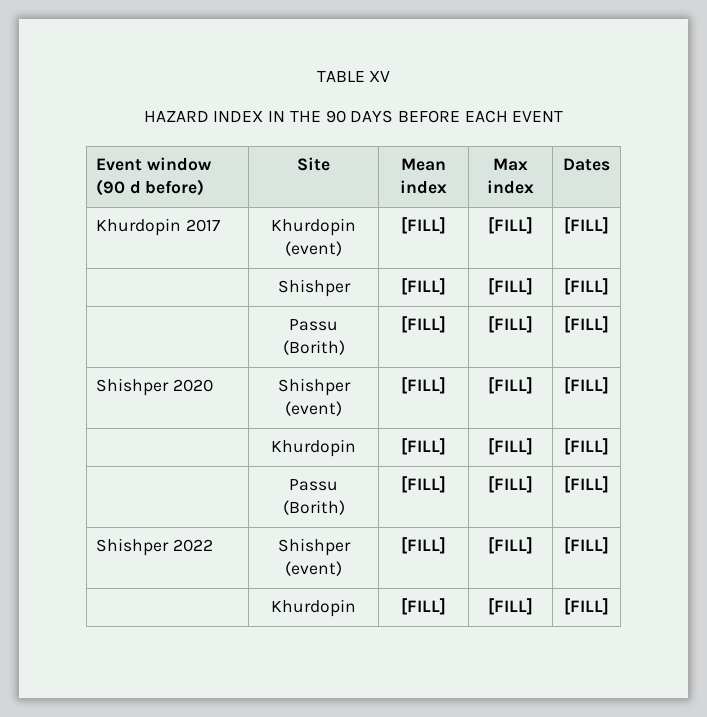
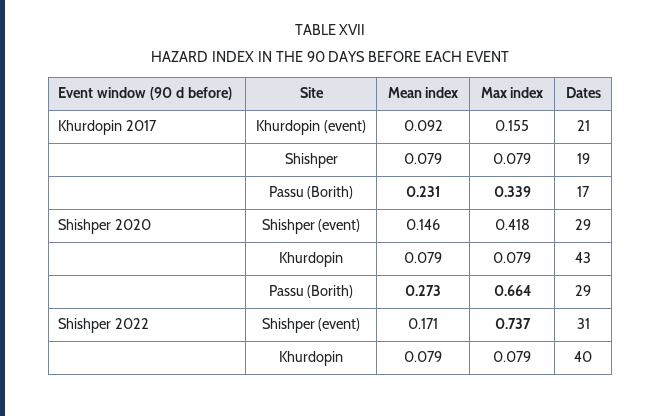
[369,71,391,82] XV -> [339,24,366,35] XVII
[401,217,446,234] [488,217,533,234] [564,217,609,234] [277,279,351,297] [401,278,446,295] [488,278,533,295] [564,278,609,295] [289,319,338,331] [282,340,345,355] [401,316,446,333] [488,316,533,333] [564,316,609,333] [FILL] | [FILL] | [FILL] // | Shishper | [FILL] | [FILL] | [FILL] // | Passu (Borith) | [FILL] | [FILL] | [FILL] -> [403,120,443,131] [495,120,529,131] [576,120,590,131] [284,153,338,168] [404,153,442,164] [493,153,531,164] [576,153,590,164] [268,186,354,199] [406,186,440,197] [493,186,531,197] [577,186,590,197] 0.092 | 0.155 | 21 // | Shishper | 0.079 | 0.079 | 19 // | Passu (Borith) | 0.231 | 0.339 | 17
[401,377,446,394] [488,377,533,394] [564,377,609,394] [271,439,356,457] [401,438,446,455] [488,438,533,455] [564,438,609,455] [289,479,338,491] [282,500,345,515] [401,476,446,493] [488,476,533,493] [564,476,609,493] [FILL] | [FILL] | [FILL] // | Khurdopin | [FILL] | [FILL] | [FILL] // | Passu (Borith) | [FILL] | [FILL] | [FILL] -> [406,219,440,230] [494,219,530,230] [575,219,591,230] [279,252,343,267] [404,252,442,263] [493,252,531,263] [575,252,591,263] [268,285,354,298] [405,285,441,296] [493,285,531,296] [575,285,591,296] 0.146 | 0.418 | 29 // | Khurdopin | 0.079 | 0.079 | 43 // | Passu (Borith) | 0.273 | 0.664 | 29
[401,537,446,554] [488,537,533,554] [564,537,609,554] [271,599,356,617] [401,598,446,615] [488,598,533,615] [564,598,609,615] [FILL] | [FILL] | [FILL] // | Khurdopin | [FILL] | [FILL] | [FILL] -> [408,318,438,329] [494,318,531,329] [576,318,590,329] [279,351,343,366] [404,351,442,362] [493,351,531,362] [574,351,592,362] 0.171 | 0.737 | 31 // | Khurdopin | 0.079 | 0.079 | 40

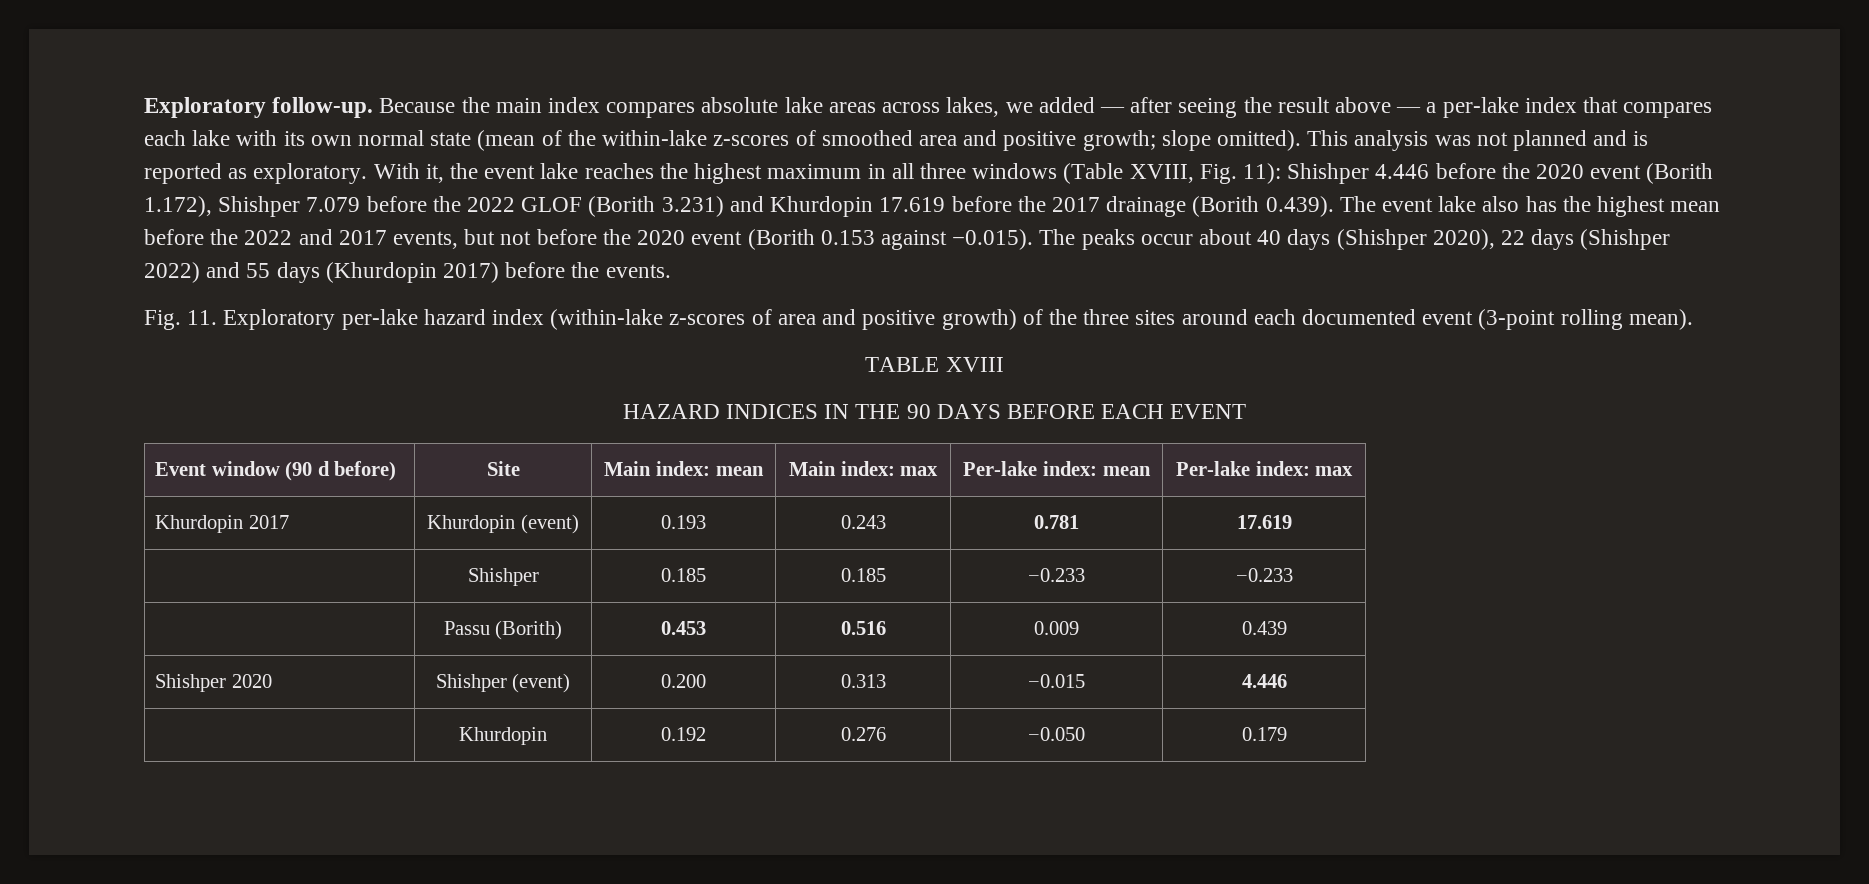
[294,24,366,35] TABLE XVII -> [144,97,1713,118] [144,130,1649,151] [144,163,1714,184] [144,196,1721,217] [144,229,1671,250] [144,262,671,283] [144,309,1693,330] [865,357,1004,372] Exploratory follow-up. Because the main index compares absolute lake areas across lakes, we added — after seeing the result above — a per-lake index that compares each lake with its own normal state (mean of the within-lake z-scores of smoothed area and positive growth; slope omitted). This analysis was not planned and is reported as exploratory. With it, the event lake reaches the highest maximum in all three windows (Table XVIII, Fig. 11): Shishper 4.446 before the 2020 event (Borith 1.172), Shishper 7.079 before the 2022 GLOF (Borith 3.231) and Khurdopin 17.619 before the 2017 drainage (Borith 0.439). The event lake also has the highest mean before the 2022 and 2017 events, but not before the 2020 event (Borith 0.153 against −0.015). The peaks occur about 40 days (Shishper 2020), 22 days (Shishper 2022) and 55 days (Khurdopin 2017) before the events. // Fig. 11. Exploratory per-lake hazard index (within-lake z-scores of area and positive growth) of the three sites around each documented event (3-point rolling mean). // TABLE XVIII
[211,51,254,62] INDEX -> [725,404,818,419] INDICES
[387,87,459,98] [480,87,544,98] [565,87,601,98] [58,120,158,135] [256,120,366,135] [403,120,443,131] [495,120,529,131] [576,120,590,131] [284,153,338,168] [404,153,442,164] [493,153,531,164] [576,153,590,164] [268,186,354,199] [406,186,440,197] [493,186,531,197] [577,186,590,197] [58,219,152,234] [261,219,361,234] [406,219,440,230] [494,219,530,230] [575,219,591,230] [279,252,343,267] [404,252,442,263] [493,252,531,263] [575,252,591,263] [268,285,354,298] [405,285,441,296] [493,285,531,296] [575,285,591,296] [58,318,150,333] [261,318,361,333] [408,318,438,329] [494,318,531,329] [576,318,590,329] [279,351,343,366] [404,351,442,362] [493,351,531,362] [574,351,592,362] Mean index | Max index | Dates // Khurdopin 2017 | Khurdopin (event) | 0.092 | 0.155 | 21 // | Shishper | 0.079 | 0.079 | 19 // | Passu (Borith) | 0.231 | 0.339 | 17 // Shishper 2020 | Shishper (event) | 0.146 | 0.418 | 29 // | Khurdopin | 0.079 | 0.079 | 43 // | Passu (Borith) | 0.273 | 0.664 | 29 // Shishper 2022 | Shishper (event) | 0.171 | 0.737 | 31 // | Khurdopin | 0.079 | 0.079 | 40 -> [604,461,764,476] [788,461,939,476] [963,461,1151,476] [1175,461,1354,476] [155,515,289,533] [427,514,579,534] [661,515,706,529] [840,515,886,529] [1034,515,1079,529] [1236,515,1292,529] [467,568,539,586] [661,568,706,582] [840,568,886,582] [1028,568,1085,582] [1235,568,1293,582] [443,620,563,640] [661,621,706,635] [840,621,886,635] [1034,621,1079,635] [1241,621,1287,635] [155,674,272,692] [435,673,571,693] [661,674,706,688] [840,674,886,688] [1028,674,1085,688] [1241,674,1287,688] [459,727,547,745] [661,727,706,741] [840,727,886,741] [1028,727,1085,741] [1241,727,1287,741] Main index: mean | Main index: max | Per-lake index: mean | Per-lake index: max // Khurdopin 2017 | Khurdopin (event) | 0.193 | 0.243 | 0.781 | 17.619 // | Shishper | 0.185 | 0.185 | −0.233 | −0.233 // | Passu (Borith) | 0.453 | 0.516 | 0.009 | 0.439 // Shishper 2020 | Shishper (event) | 0.200 | 0.313 | −0.015 | 4.446 // | Khurdopin | 0.192 | 0.276 | −0.050 | 0.179

